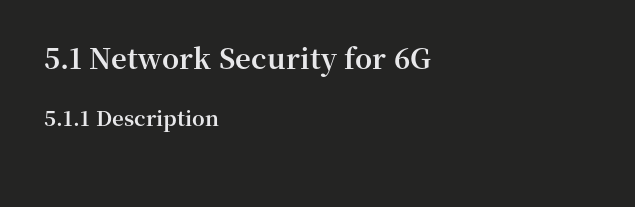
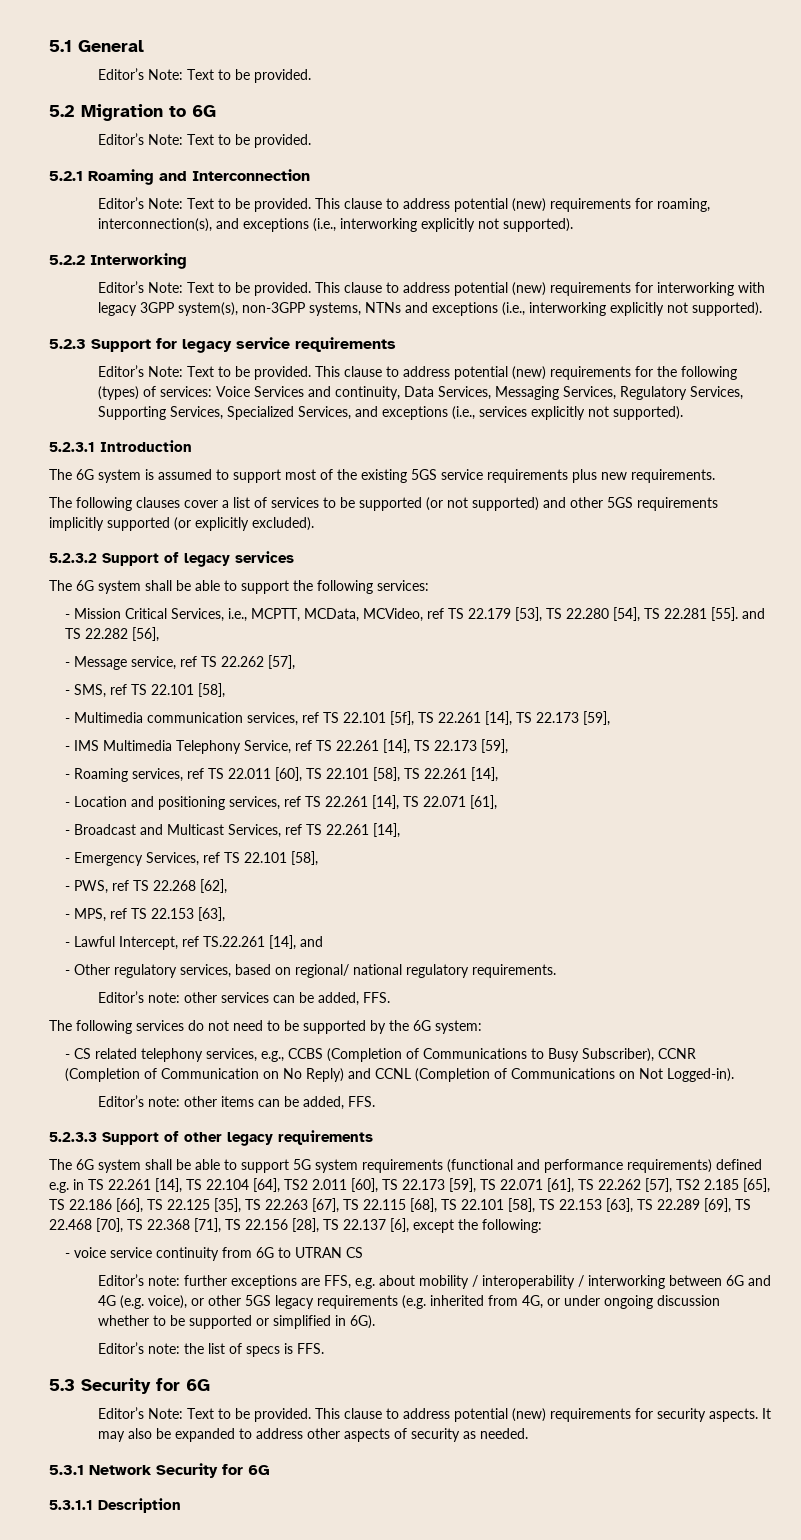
(82, 58) none -> [78,40,144,52] [98,68,312,83] [49,104,216,121] [98,133,312,148] [49,169,310,185] [98,197,711,212] [98,218,574,232] [49,253,187,269] [98,281,766,296] [98,302,763,316] [49,337,396,353] [98,365,738,380] [98,386,744,400] [98,406,684,420] [49,440,192,452] [49,469,715,483] [49,497,718,511] [49,517,314,531] [49,551,294,567] [49,580,429,594] [65,607,766,622] [65,627,160,642] [65,655,296,670] [65,683,226,698] [65,711,611,726] [65,739,509,754] [65,767,499,782] [65,795,498,810] [65,823,401,838] [65,851,319,866] [65,879,228,894] [65,907,226,922] [65,935,324,950] [65,964,557,978] [98,991,391,1006] [49,1020,482,1034] [65,1048,697,1062] [65,1068,735,1082] [98,1095,376,1110] [49,1130,373,1146] [49,1159,762,1173] [49,1178,770,1193] [49,1198,751,1213] [49,1218,542,1233] [65,1247,364,1261] [98,1274,772,1289] [98,1295,721,1309] [98,1315,376,1329] [98,1342,325,1357] [49,1378,210,1394] [98,1407,772,1422] [98,1428,529,1442] [49,1465,84,1475] General // Editor’s Note: Text to be provided. // 5.2 Migration to 6G // Editor’s Note: Text to be provided. // 5.2.1 Roaming and Interconnection // Editor’s Note: Text to be provided. This clause to address potential (new) requirements for roaming, interconnection(s), and exceptions (i.e., interworking explicitly not supported). // 5.2.2 Interworking // Editor’s Note: Text to be provided. This clause to address potential (new) requirements for interworking with legacy 3GPP system(s), non-3GPP systems, NTNs and exceptions (i.e., interworking explicitly not supported). // 5.2.3 Support for legacy service requirements // Editor’s Note: Text to be provided. This clause to address potential (new) requirements for the following (types) of services: Voice Services and continuity, Data Services, Messaging Services, Regulatory Services, Supporting Services, Specialized Services, and exceptions (i.e., services explicitly not supported). // 5.2.3.1 Introduction // The 6G system is assumed to support most of the existing 5GS service requirements plus new requirements. // The following clauses cover a list of services to be supported (or not supported) and other 5GS requirements implicitly supported (or explicitly excluded). // 5.2.3.2 Support of legacy services // The 6G system shall be able to support the following services: // - Mission Critical Services, i.e., MCPTT, MCData, MCVideo, ref TS 22.179 [53], TS 22.280 [54], TS 22.281 [55]. and TS 22.282 [56], // - Message service, ref TS 22.262 [57], // - SMS, ref TS 22.101 [58], // - Multimedia communication services, ref TS 22.101 [5f], TS 22.261 [14], TS 22.173 [59], // - IMS Multimedia Telephony Service, ref TS 22.261 [14], TS 22.173 [59], // - Roaming services, ref TS 22.011 [60], TS 22.101 [58], TS 22.261 [14], // - Location and positioning services, ref TS 22.261 [14], TS 22.071 [61], // - Broadcast and Multicast Services, ref TS 22.261 [14], // - Emergency Services, ref TS 22.101 [58], // - PWS, ref TS 22.268 [62], // - MPS, ref TS 22.153 [63], // - Lawful Intercept, ref TS.22.261 [14], and // - Other regulatory services, based on regional/ national regulatory requirements. // Editor’s note: other services can be added, FFS. // The following services do not need to be supported by the 6G system: // - CS related telephony services, e.g., CCBS (Completion of Communications to Busy Subscriber), CCNR (Completion of Communication on No Reply) and CCNL (Completion of Communications on Not Logged-in). // Editor’s note: other items can be added, FFS. // 5.2.3.3 Support of other legacy requirements // The 6G system shall be able to support 5G system requirements (functional and performance requirements) defined e.g. in TS 22.261 [14], TS 22.104 [64], TS2 2.011 [60], TS 22.173 [59], TS 22.071 [61], TS 22.262 [57], TS2 2.185 [65], TS 22.186 [66], TS 22.125 [35], TS 22.263 [67], TS 22.115 [68], TS 22.101 [58], TS 22.153 [63], TS 22.289 [69], TS 22.468 [70], TS 22.368 [71], TS 22.156 [28], TS 22.137 [6], except the following: // - voice service continuity from 6G to UTRAN CS // Editor’s note: further exceptions are FFS, e.g. about mobility / interoperability / interworking between 6G and 4G (e.g. voice), or other 5GS legacy requirements (e.g. inherited from 4G, or under ongoing discussion whether to be supported or simplified in 6G). // Editor’s note: the list of specs is FFS. // 5.3 Security for 6G // Editor’s Note: Text to be provided. This clause to address potential (new) requirements for security aspects. It may also be expanded to address other aspects of security as needed. // 5.3.1
[44,111,90,126] 5.1.1 -> [49,1500,93,1510] 5.3.1.1

